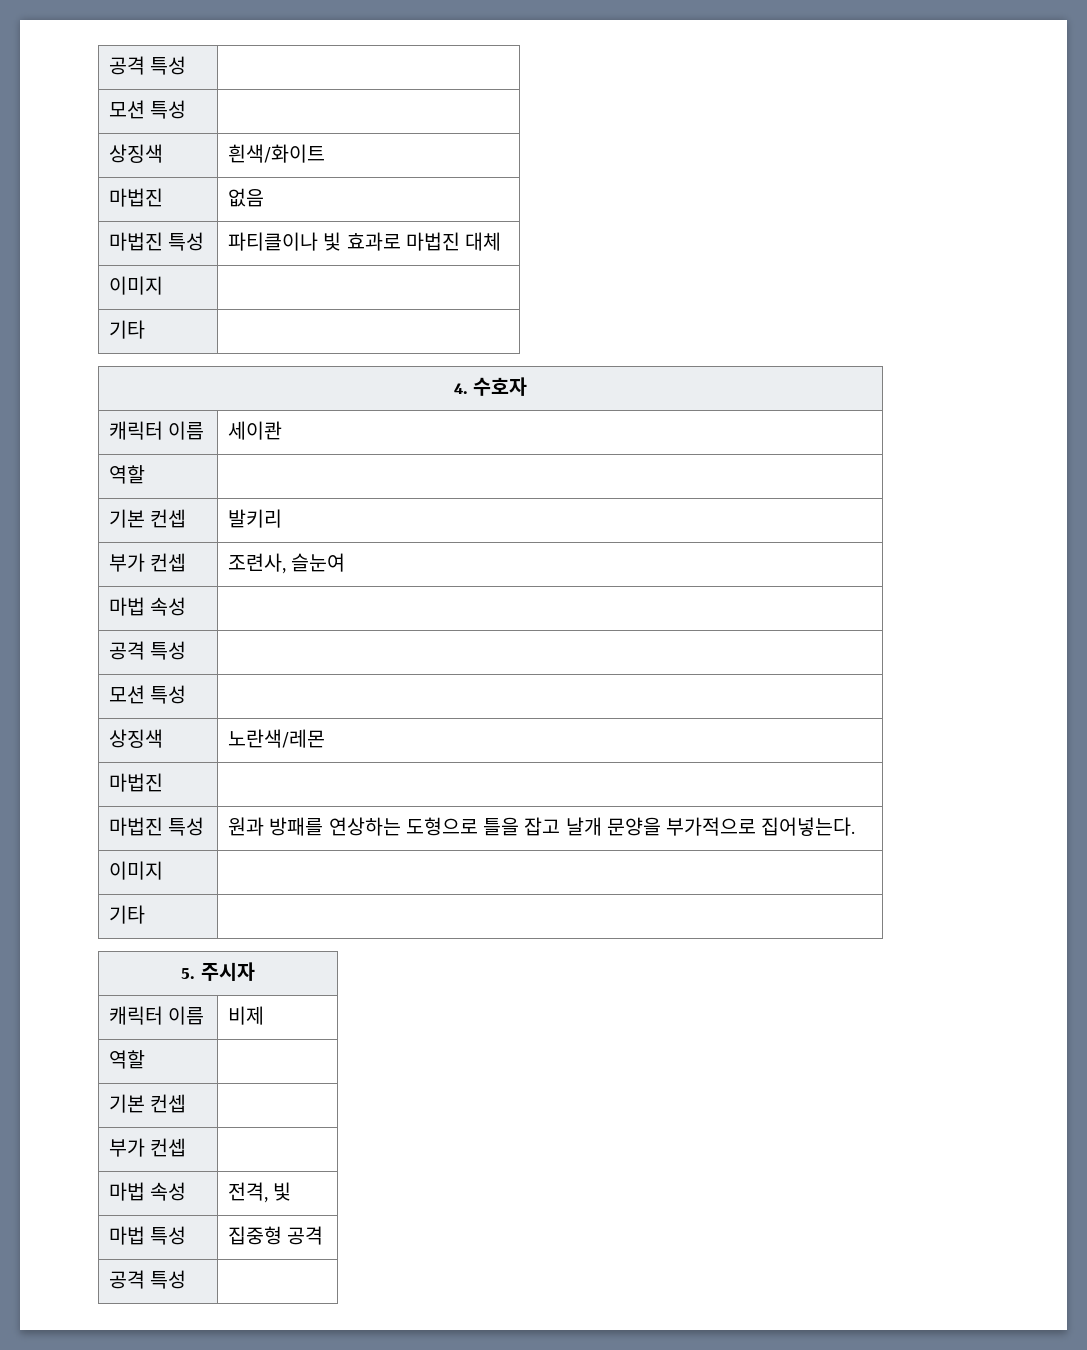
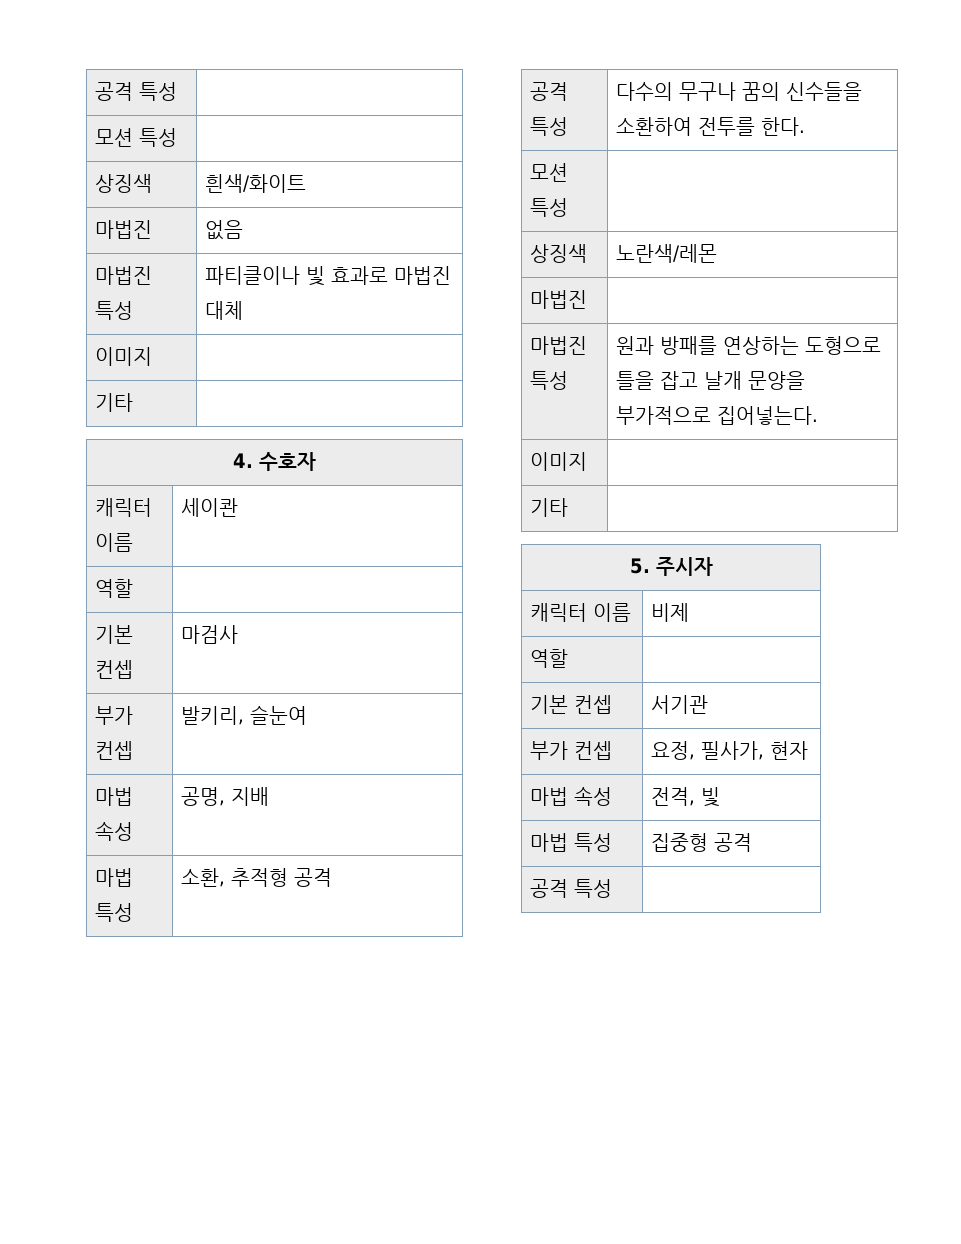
[227,509,282,528] [108,553,187,572] [227,553,286,574] 발키리 // 부가 컨셉 | 조련사, -> [181,625,239,644] [95,706,134,725] [95,741,134,760] [181,706,245,725] 마검사 // 부가 컨셉 | 발키리,
[108,641,187,660] // 공격 특성 | -> [181,787,270,806] [95,868,134,887] [95,903,134,922] [181,868,333,887] [530,82,569,101] [530,117,569,136] [616,82,863,101] [616,117,806,136] 공명, 지배 // 마법 특성 | 소환, 추적형 공격 // 공격 특성 | 다수의 무구나 꿈의 신수들을 소환하여 전투를 한다.
[108,1138,187,1157] // 부가 컨셉 | -> [651,695,709,714] [530,741,613,760] [651,741,809,760] 서기관 // 부가 컨셉 | 요정, 필사가, 현자

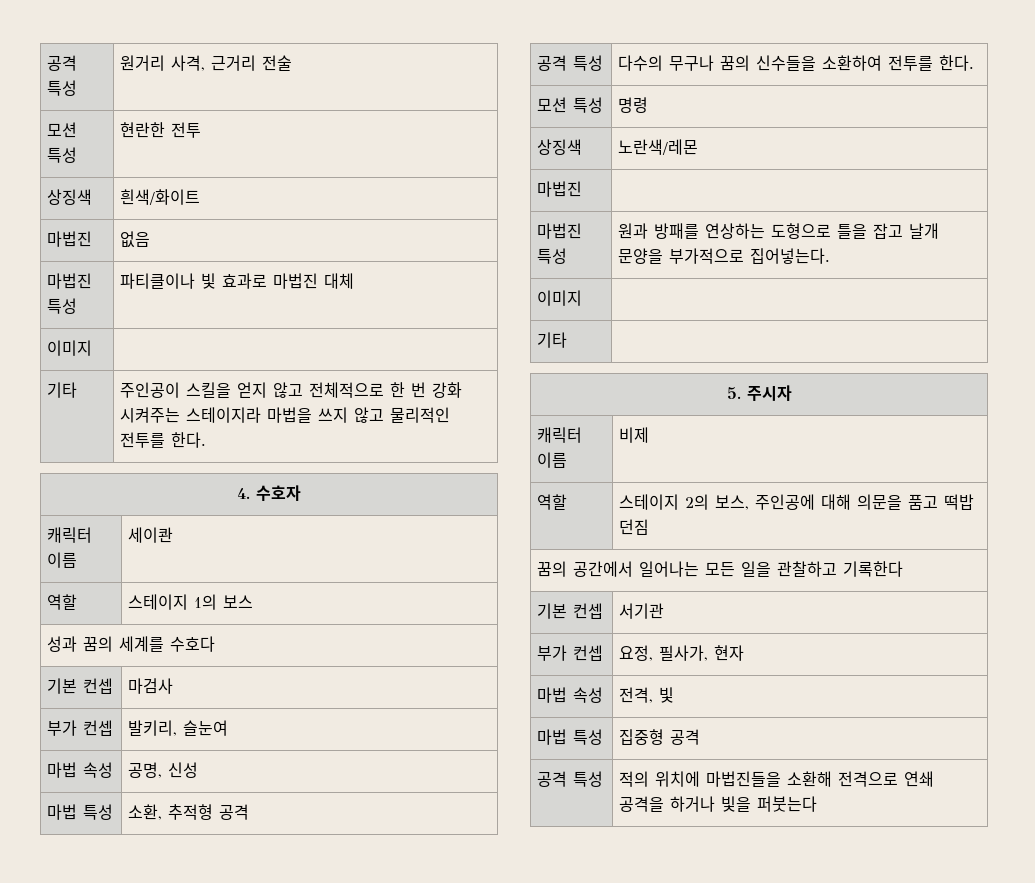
[95,82,178,101] [95,128,178,147] 공격 특성 | // 모션 특성 | -> [47,55,78,71] [47,80,78,96] [120,55,293,71] [47,122,78,138] [47,147,78,163] [120,122,202,138] 공격 특성 | 원거리 사격, 근거리 전술 // 모션 특성 | 현란한 전투
(134, 402) none -> [120,382,463,398] [120,407,451,423] [120,432,207,448] 주인공이 스킬을 얻지 않고 전체적으로 한 번 강화 시켜주는 스테이지라 마법을 쓰지 않고 물리적인 전투를 한다.
(134, 588) none -> [128,594,254,610] [47,636,216,652] 스테이지 1의 보스 // 성과 꿈의 세계를 수호다
[231,787,270,806] 지배 -> [168,762,199,778] 신성
(569, 207) none -> [618,97,649,113] 명령
(569, 658) none -> [619,494,975,510] [619,519,650,535] [537,561,904,577] 스테이지 2의 보스, 주인공에 대해 의문을 품고 떡밥 던짐 // 꿈의 공간에서 일어나는 모든 일을 관찰하고 기록한다
(613, 888) none -> [619,771,935,787] [619,796,818,812] 적의 위치에 마법진들을 소환해 전격으로 연쇄 공격을 하거나 빛을 퍼붓는다

